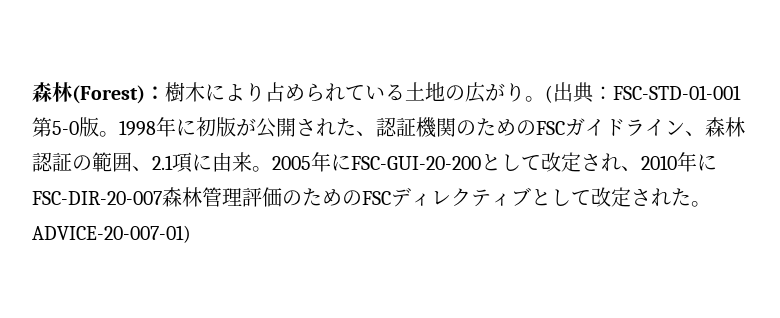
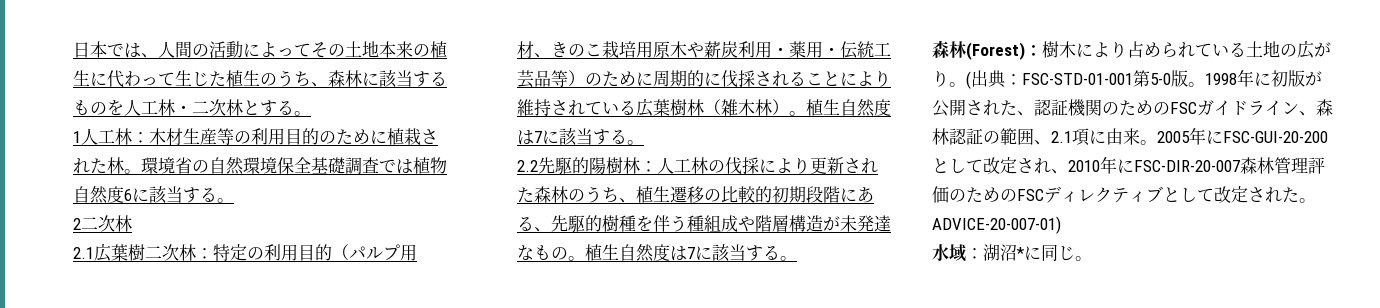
(32, 92) none -> [73,41,448,58] [73,70,448,88] [73,99,312,116] [73,128,439,146] [73,157,448,175] [73,186,235,204] [73,215,133,232] [73,243,418,262] [517,41,892,59] [517,70,892,88] [517,98,892,117] [517,128,645,146] [517,157,879,175] [517,186,875,203] [517,215,892,232] [517,244,798,262] 日本では、人間の活動によってその土地本来の植生に代わって生じた植生のうち、森林に該当するものを人工林・二次林とする。 // 1人工林：木材生産等の利用目的のために植栽された林。環境省の自然環境保全基礎調査では植物自然度6に該当する。 // 2二次林 // 2.1広葉樹二次林：特定の利用目的（パルプ用材、きのこ栽培用原木や薪炭利用・薬用・伝統工芸品等）のために周期的に伐採されることにより維持されている広葉樹林（雑木林）。植生自然度は7に該当する。 // 2.2先駆的陽樹林：人工林の伐採により更新された森林のうち、植生遷移の比較的初期段階にある、先駆的樹種を伴う種組成や階層構造が未発達なもの。植生自然度は7に該当する。 //
(191, 234) none -> [932,244,1092,262] // 水域：湖沼*に同じ。

